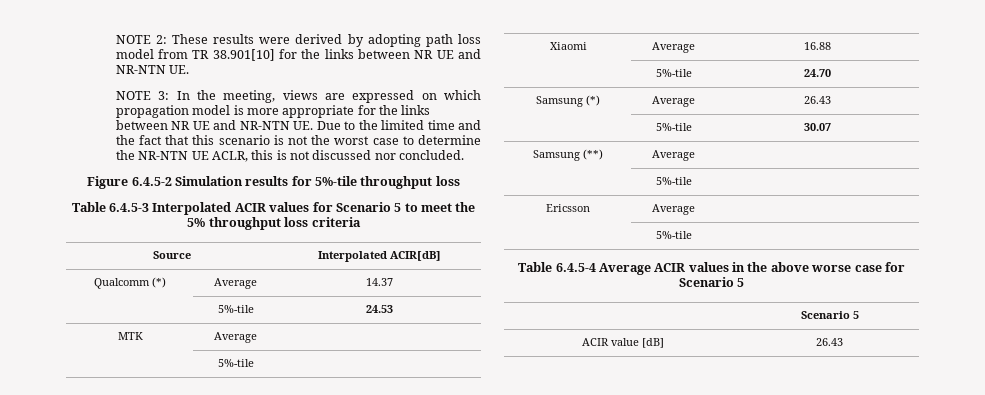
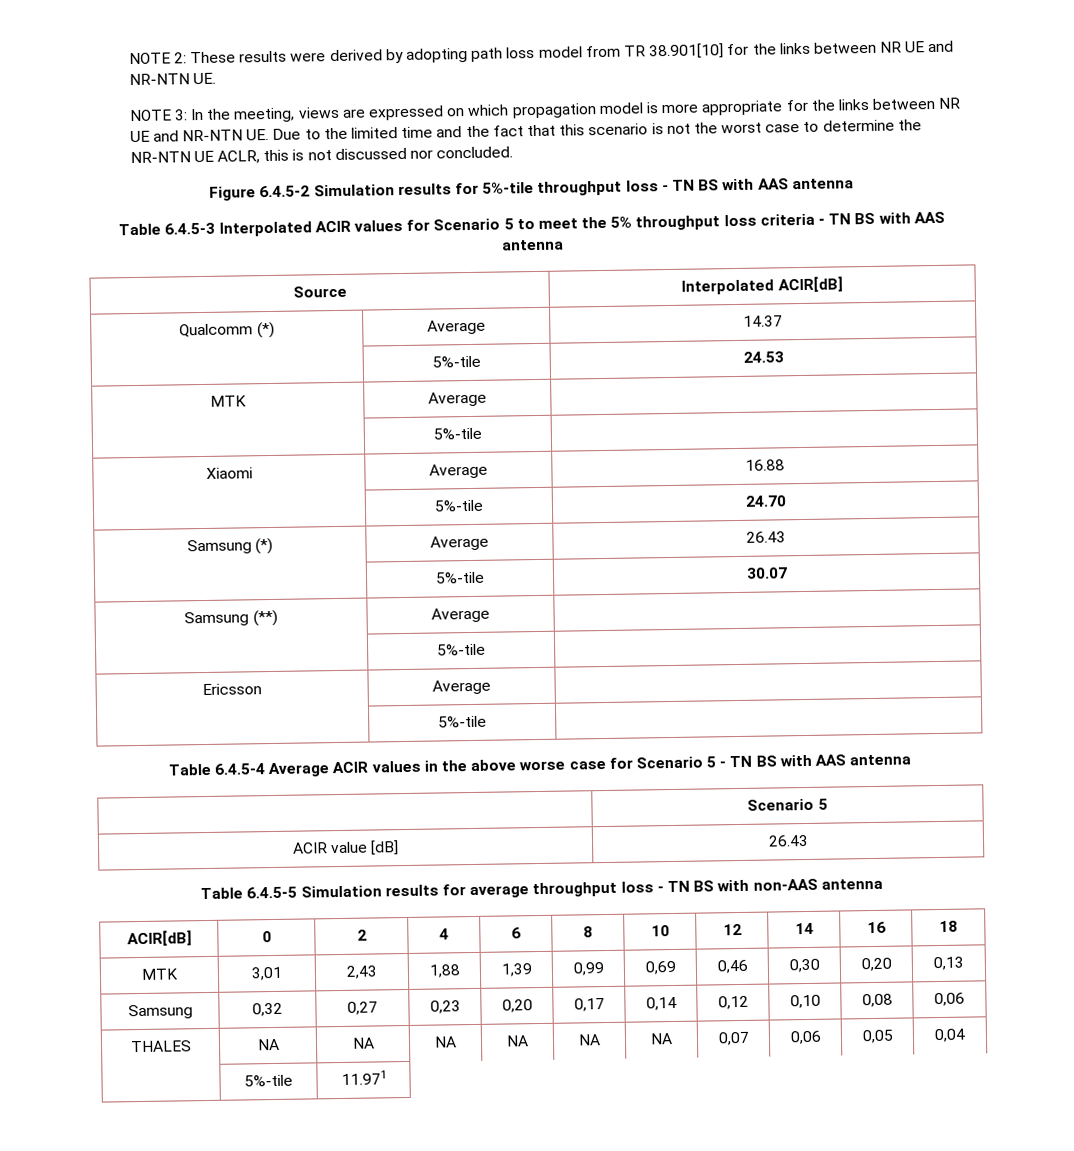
(460, 181) none -> [661,178,854,192] - TN BS with AAS antenna
(361, 222) none -> [818,211,945,225] [500,239,564,251] - TN BS with AAS antenna
(745, 282) none -> [719,754,912,768] - TN BS with AAS antenna
(843, 342) none -> [200,878,883,900] [126,930,192,947] [261,931,272,943] [356,929,367,941] [439,928,449,940] [511,927,521,939] [583,926,593,938] [650,925,670,937] [722,923,742,936] [794,922,814,935] [866,921,886,934] [939,920,958,933] [141,968,179,980] [251,966,283,981] [346,965,378,979] [428,964,461,978] [500,963,533,977] [572,962,605,976] [644,960,676,975] [716,959,748,974] [788,958,820,973] [860,957,892,972] [933,956,964,971] [127,1004,193,1020] [252,1002,283,1017] [347,1001,378,1015] [429,1000,461,1014] [501,999,533,1013] [573,998,605,1012] [645,996,677,1011] [717,995,749,1010] [789,994,821,1009] [861,993,893,1008] [934,992,965,1007] [129,1040,192,1053] [256,1038,280,1051] [351,1037,375,1049] [434,1036,457,1048] [506,1035,529,1047] [578,1034,601,1046] [650,1033,673,1045] [717,1031,750,1046] [789,1030,822,1045] [861,1029,894,1044] [934,1028,966,1043] [244,1074,293,1087] [340,1070,387,1086] // Table 6.4.5-5 Simulation results for average throughput loss - TN BS with non-AAS antenna // ACIR[dB] | 0 | 2 | 4 | 6 | 8 | 10 | 12 | 14 | 16 | 18 // MTK | 3,01 | 2,43 | 1,88 | 1,39 | 0,99 | 0,69 | 0,46 | 0,30 | 0,20 | 0,13 // Samsung | 0,32 | 0,27 | 0,23 | 0,20 | 0,17 | 0,14 | 0,12 | 0,10 | 0,08 | 0,06 // THALES | NA | NA | NA | NA | NA | NA | 0,07 | 0,06 | 0,05 | 0,04 // | 5%-tile | 11.971

